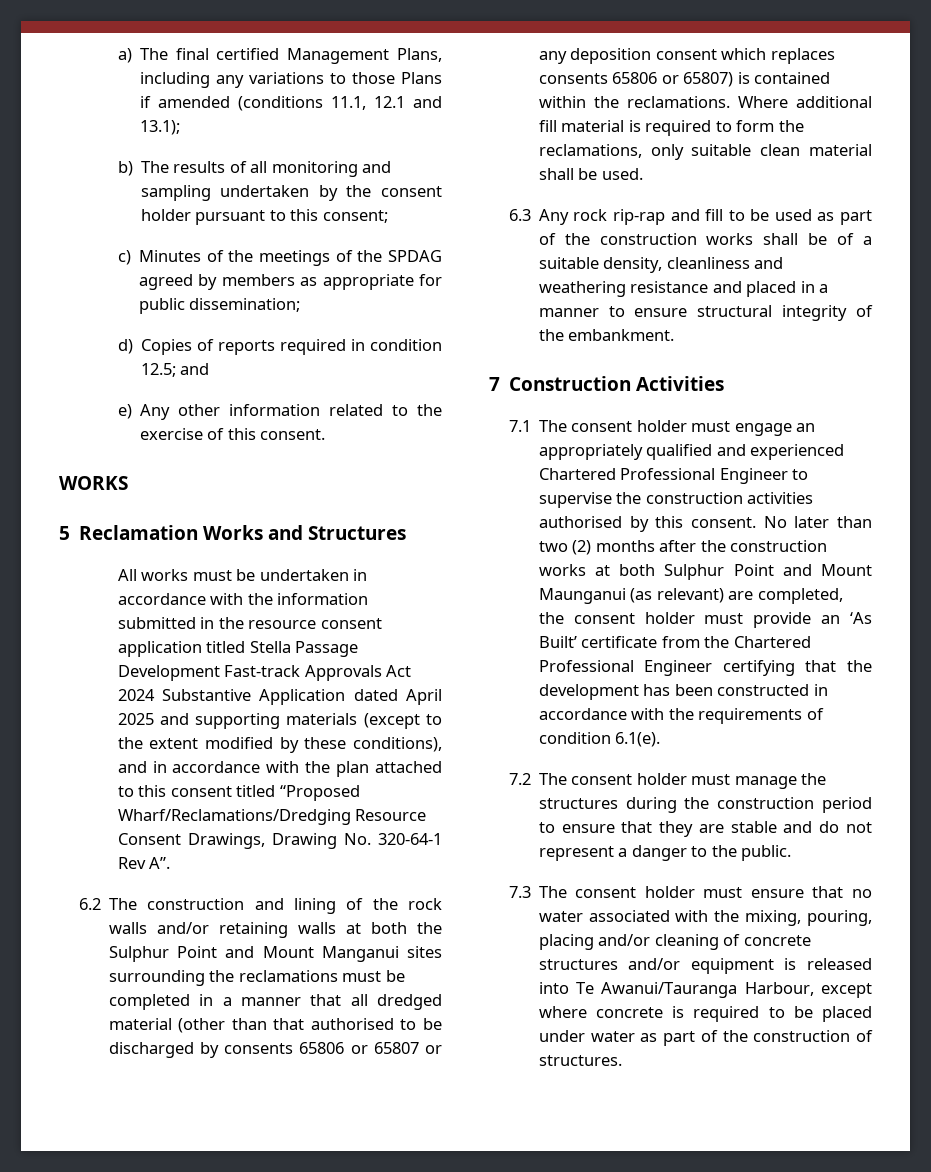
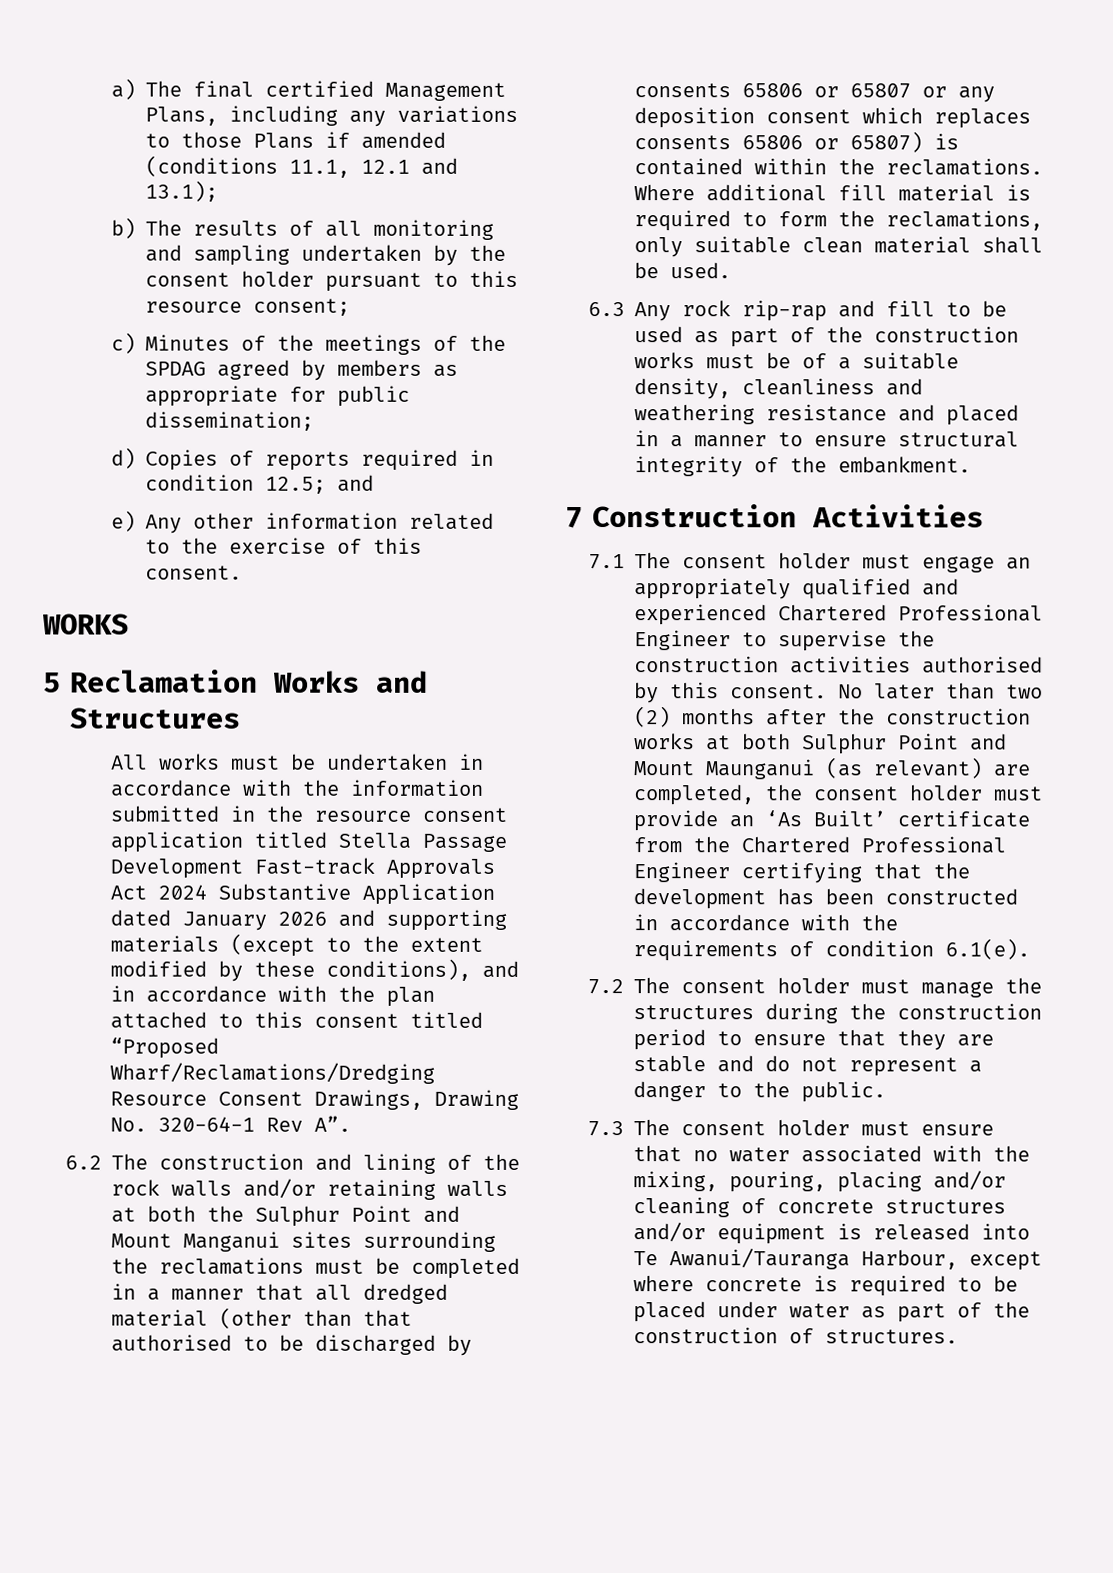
(319, 215) none -> [144,301,242,313] resource
[406,689,443,705] [117,713,154,725] April 2025 -> [181,911,327,931] January 2026
[763,233,799,245] shall -> [705,354,755,369] must

